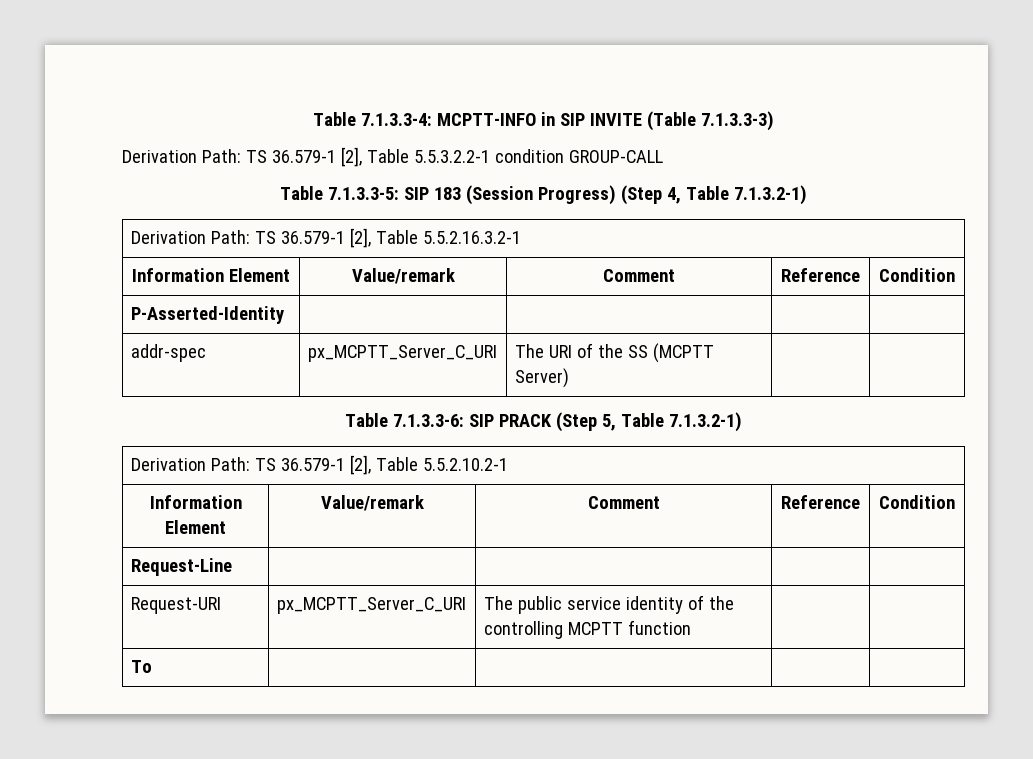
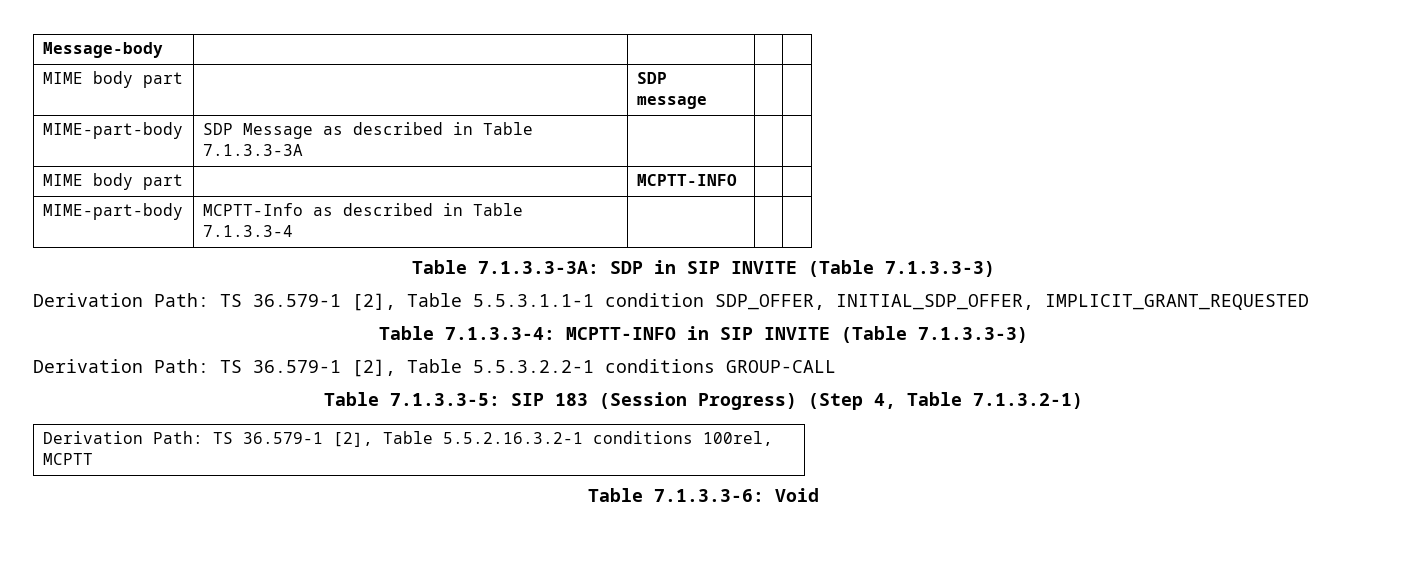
(313, 119) none -> [42,42,163,58] [42,71,183,88] [636,72,667,84] [636,96,707,109] [42,122,183,139] [202,122,533,139] [202,144,303,156] [42,173,183,190] [636,174,737,186] [42,203,183,220] [202,203,523,216] [202,225,293,237] [411,260,995,277] [33,293,1309,311] Message-body | | | | // MIME body part | | SDP message | | // MIME-part-body | SDP Message as described in Table 7.1.3.3-3A | | | // MIME body part | | MCPTT-INFO | | // MIME-part-body | MCPTT-Info as described in Table 7.1.3.3-4 | | | // Table 7.1.3.3-3A: SDP in SIP INVITE (Table 7.1.3.3-3) // Derivation Path: TS 36.579-1 [2], Table 5.5.3.1.1-1 condition SDP_OFFER, INITIAL_SDP_OFFER, IMPLICIT_GRANT_REQUESTED //
[494,149,564,163] condition -> [605,359,715,373] conditions
[132,268,290,282] [351,268,455,284] [603,269,675,282] [781,268,860,282] [879,268,955,282] [130,306,284,324] [130,344,206,362] [307,345,497,362] [514,343,714,363] [514,368,569,388] [345,412,742,432] [130,455,508,475] [149,495,242,509] [165,520,226,534] [320,495,424,511] [587,496,660,509] [781,495,860,509] [879,495,955,509] [130,558,232,576] [130,597,221,614] [276,597,466,614] [483,595,734,614] [483,620,691,639] [130,660,152,673] // Information Element | Value/remark | Comment | Reference | Condition // P-Asserted-Identity | | | | // addr-spec | px_MCPTT_Server_C_URI | The URI of the SS (MCPTT Server) | | // Table 7.1.3.3-6: SIP PRACK (Step 5, Table 7.1.3.2-1) // Derivation Path: TS 36.579-1 [2], Table 5.5.2.10.2-1 // Information Element | Value/remark | Comment | Reference | Condition // Request-Line | | | | // Request-URI | px_MCPTT_Server_C_URI | The public service identity of the controlling MCPTT function | | // To | | | | -> [592,431,773,446] [42,453,93,465] [587,488,819,502] conditions 100rel, MCPTT // Table 7.1.3.3-6: Void

